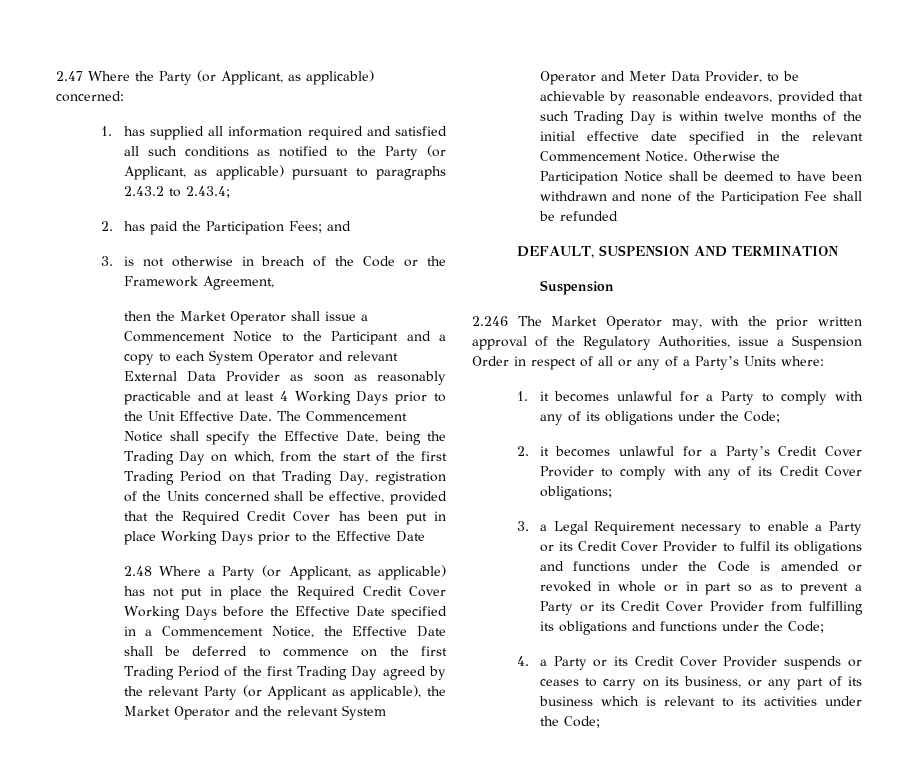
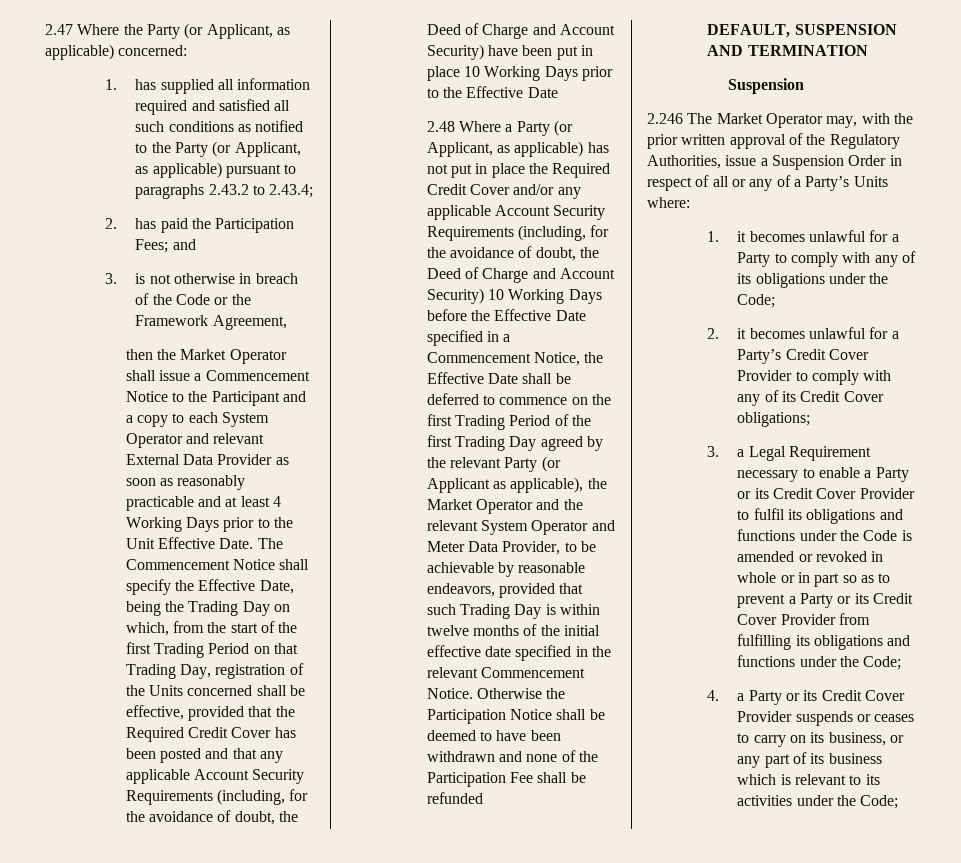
[405,511,446,525] [123,531,156,545] put in place -> [160,748,283,763] [125,769,305,784] [125,789,309,805] [125,810,298,825] [426,23,615,39] [426,44,593,60] [426,66,481,81] posted and that any applicable Account Security Requirements (including, for the avoidance of doubt, the Deed of Charge and Account Security) have been put in place 10
(446, 591) none -> [513,184,581,199] [426,205,606,220] [426,225,610,241] [426,246,599,261] [426,267,615,283] [426,288,505,304] and/or any applicable Account Security Requirements (including, for the avoidance of doubt, the Deed of Charge and Account Security) 10

